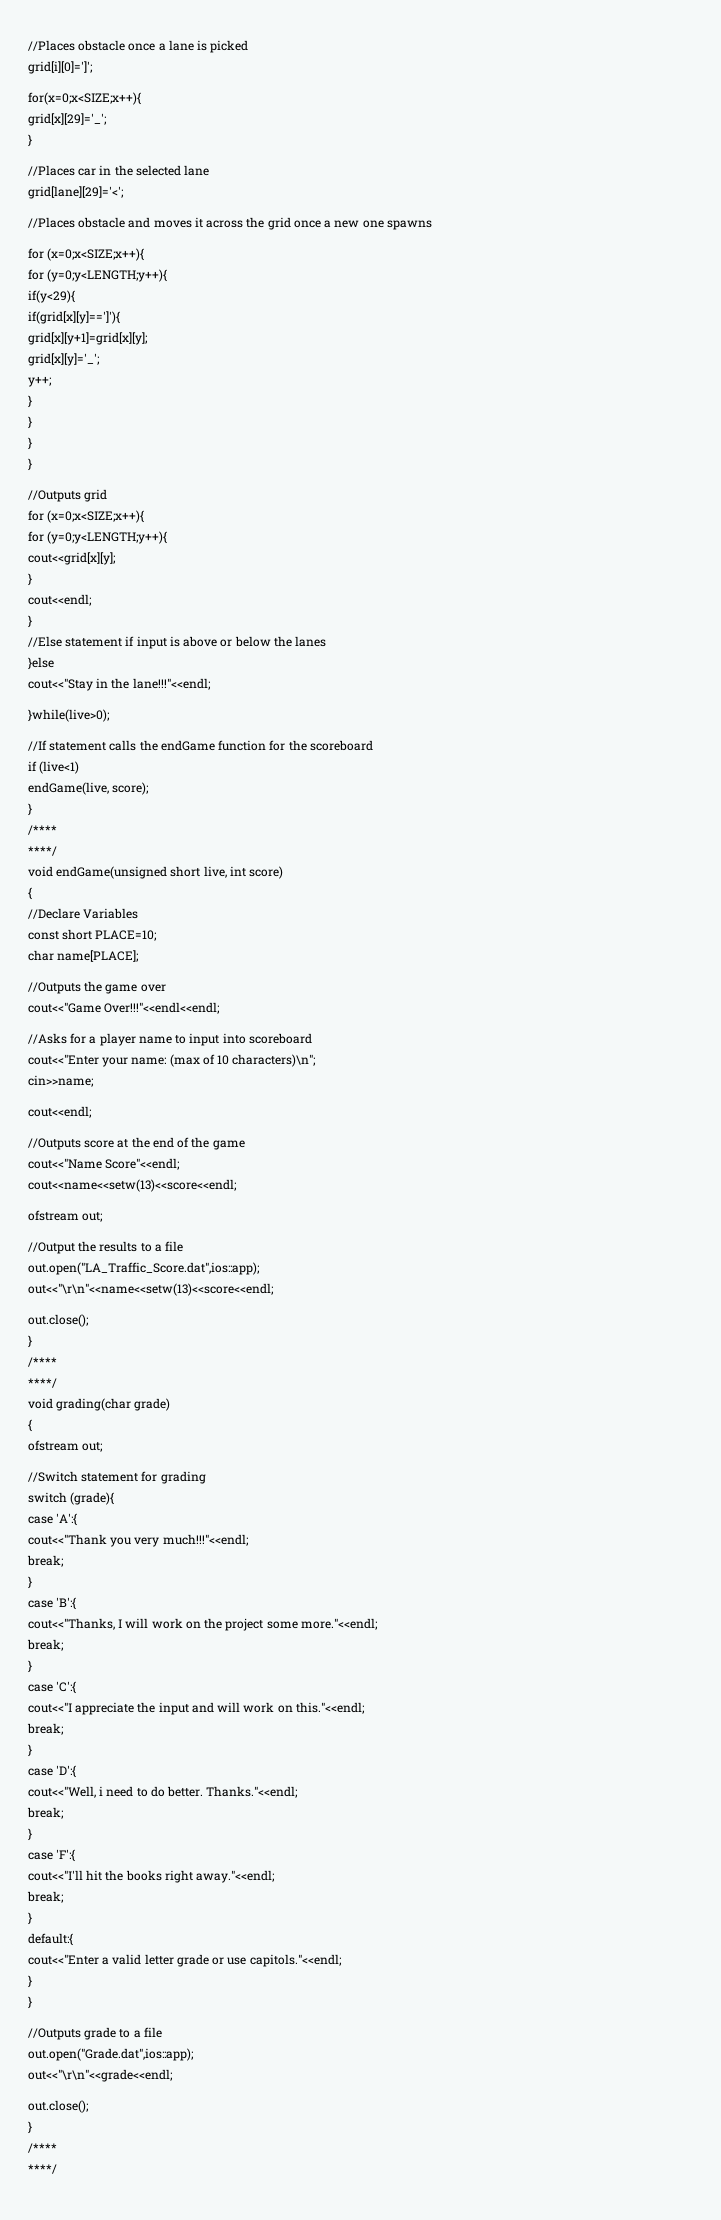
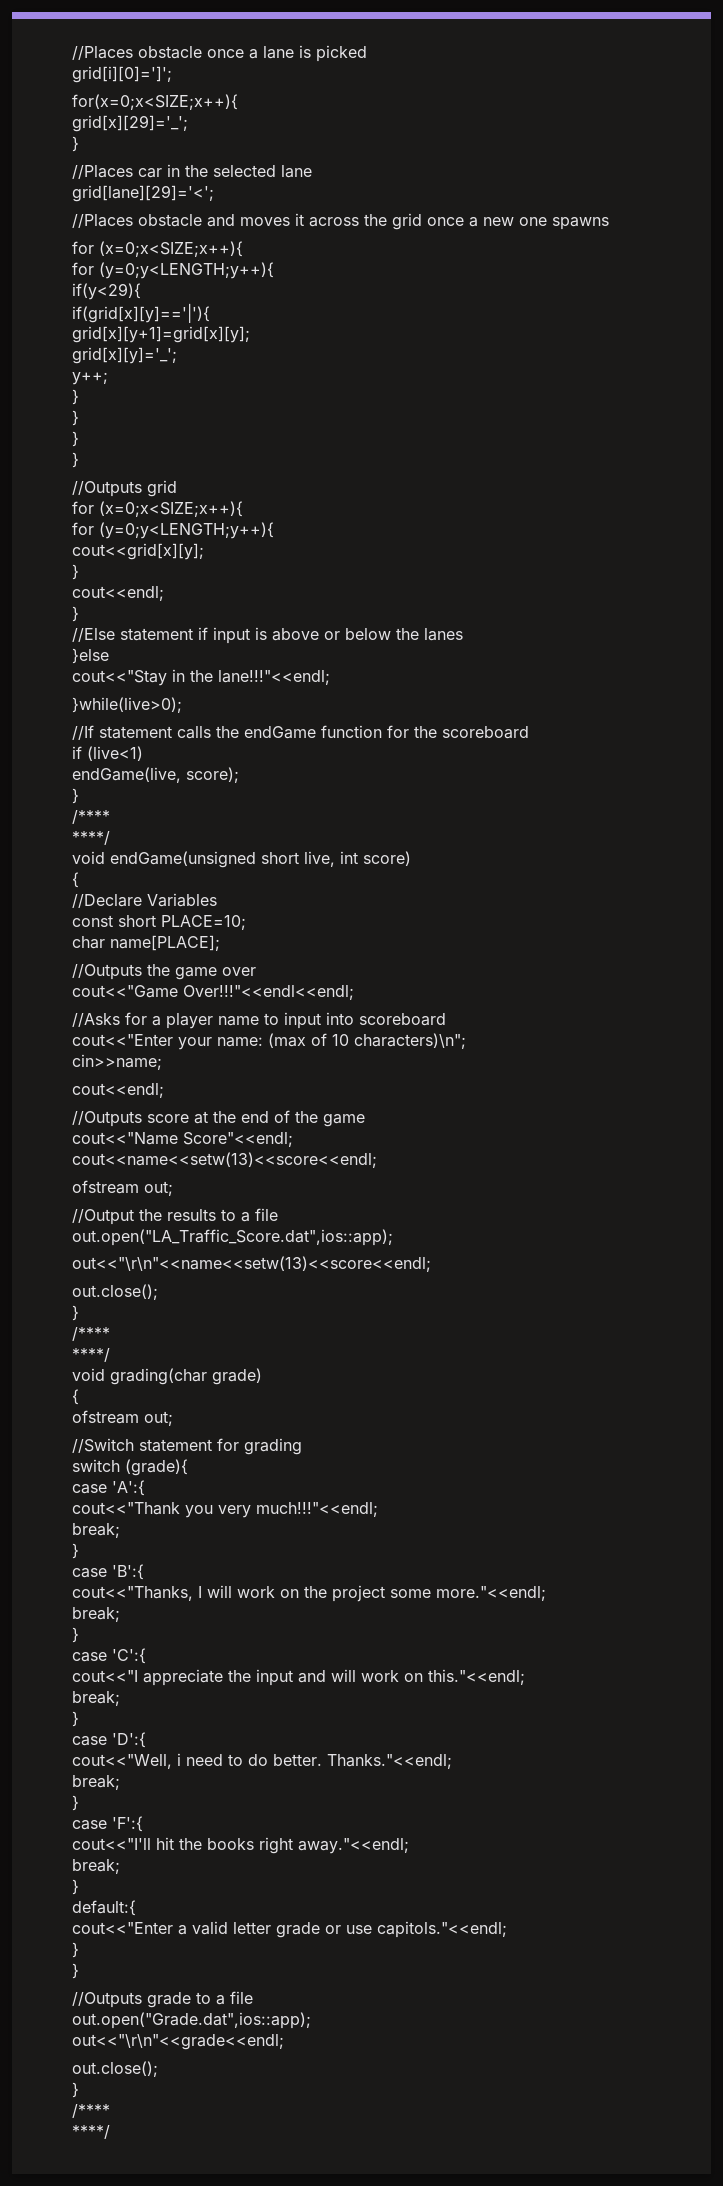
[28,311,120,324] if(grid[x][y]==']'){ -> [72,303,210,323] if(grid[x][y]=='|'){

